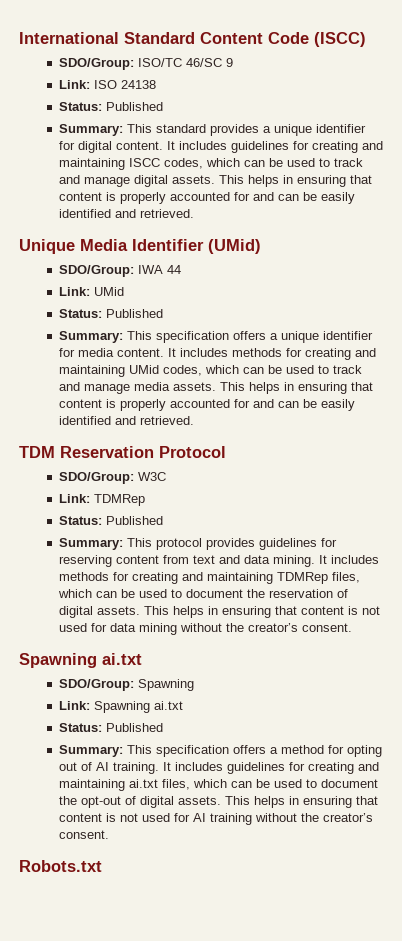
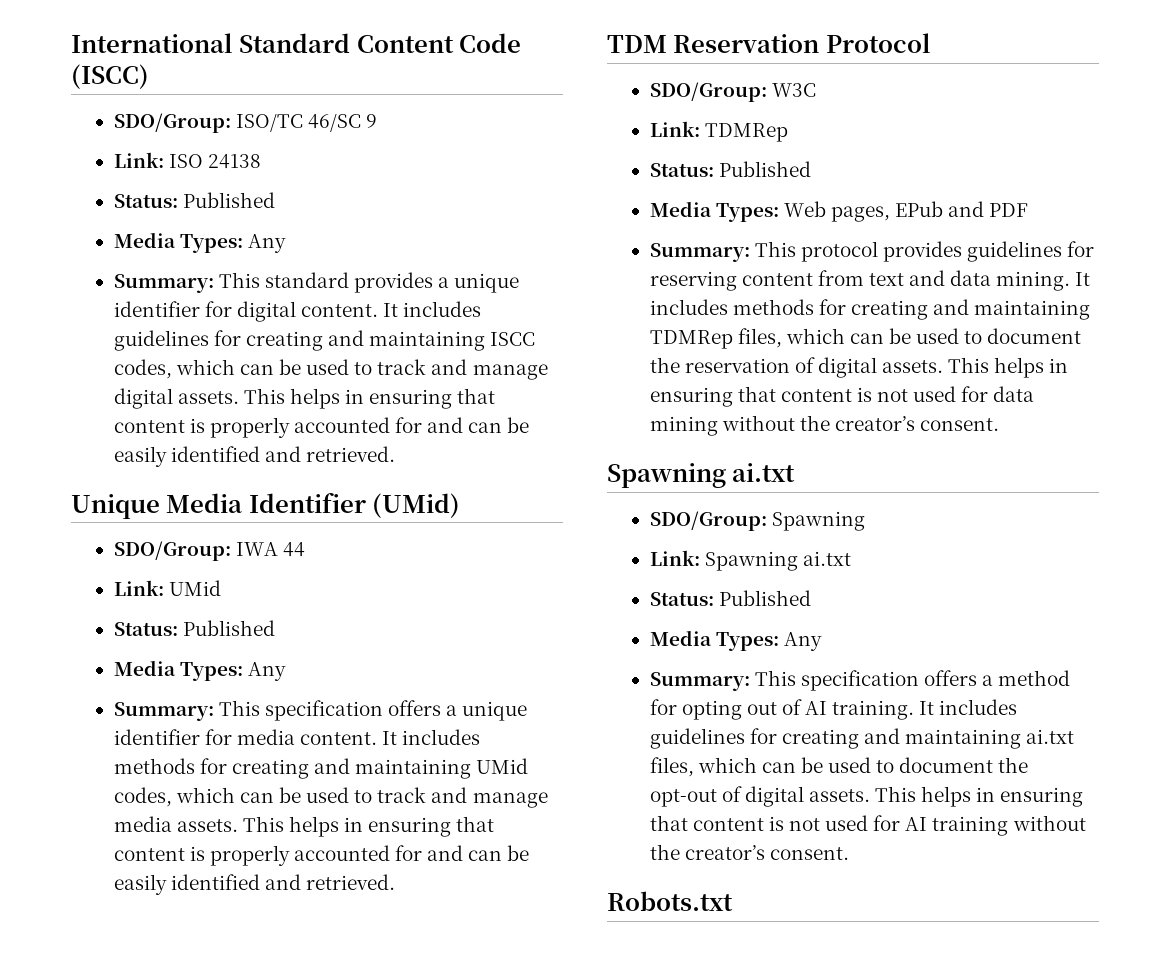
(163, 106) none -> [113,232,286,253] // Media Types: Any
(163, 313) none -> [113,660,286,681] // Media Types: Any
(163, 520) none -> [649,201,1029,222] // Media Types: Web pages, EPub and PDF
(163, 727) none -> [649,630,822,651] // Media Types: Any

